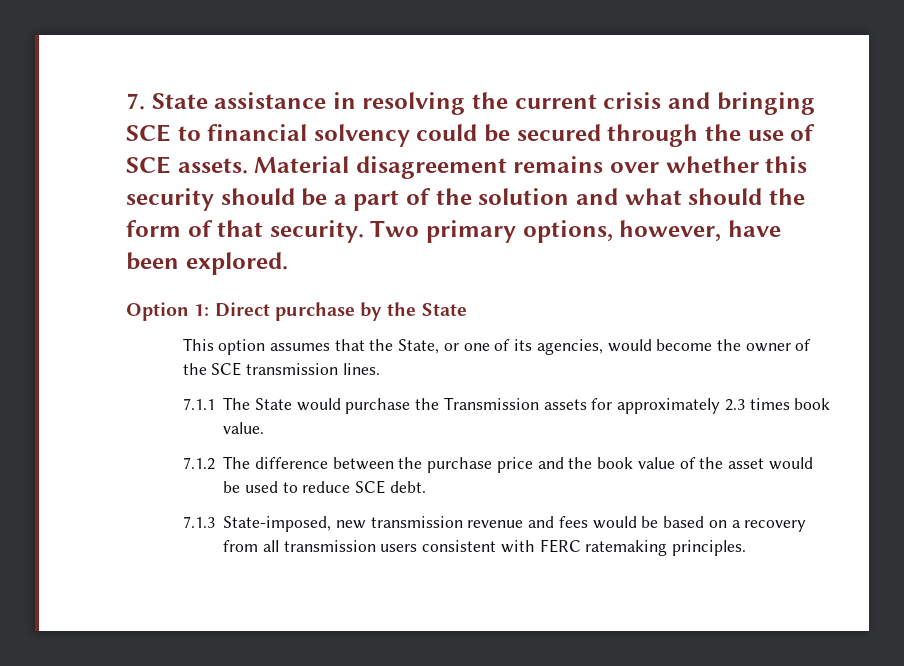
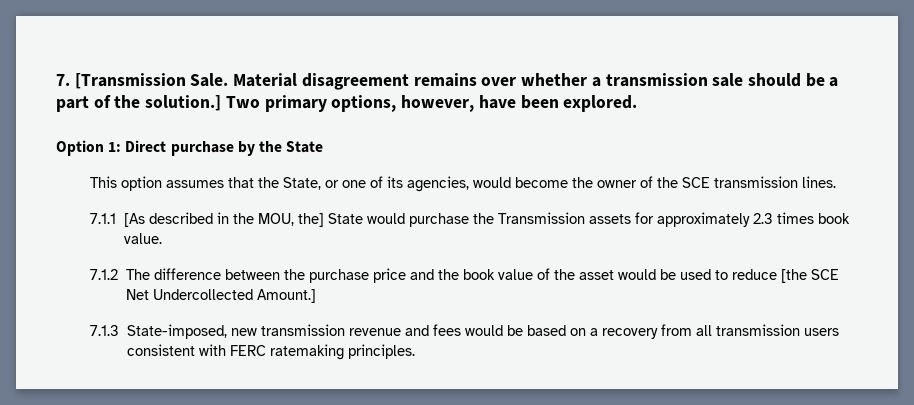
[151,92,815,115] [126,124,816,147] [126,156,248,174] State assistance in resolving the current crisis and bringing SCE to financial solvency could be secured through the use of SCE assets. -> [74,73,229,89] [Transmission Sale.
[765,156,808,173] [126,188,214,211] this security -> [591,73,744,87] a transmission sale
[478,188,805,205] [126,220,364,243] solution and what should the form of that security. -> [145,95,222,111] solution.]
[223,397,251,410] The -> [123,212,324,227] [As described in the MOU, the]
[355,480,426,494] SCE debt. -> [780,269,839,283] [125,289,316,303] [the SCE Net Undercollected Amount.]

